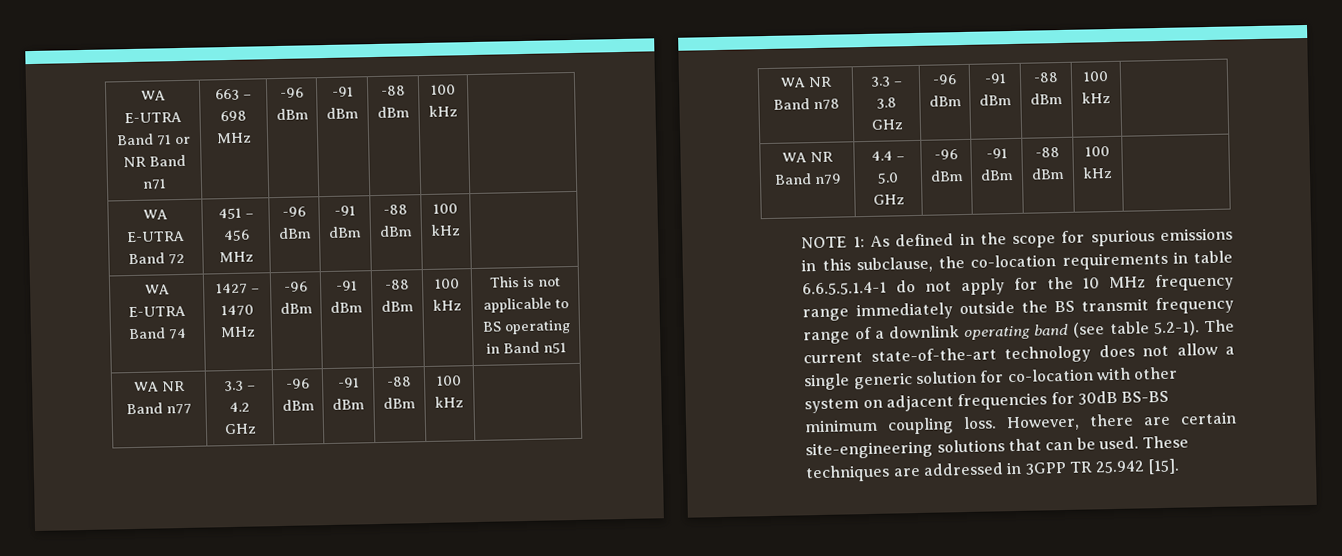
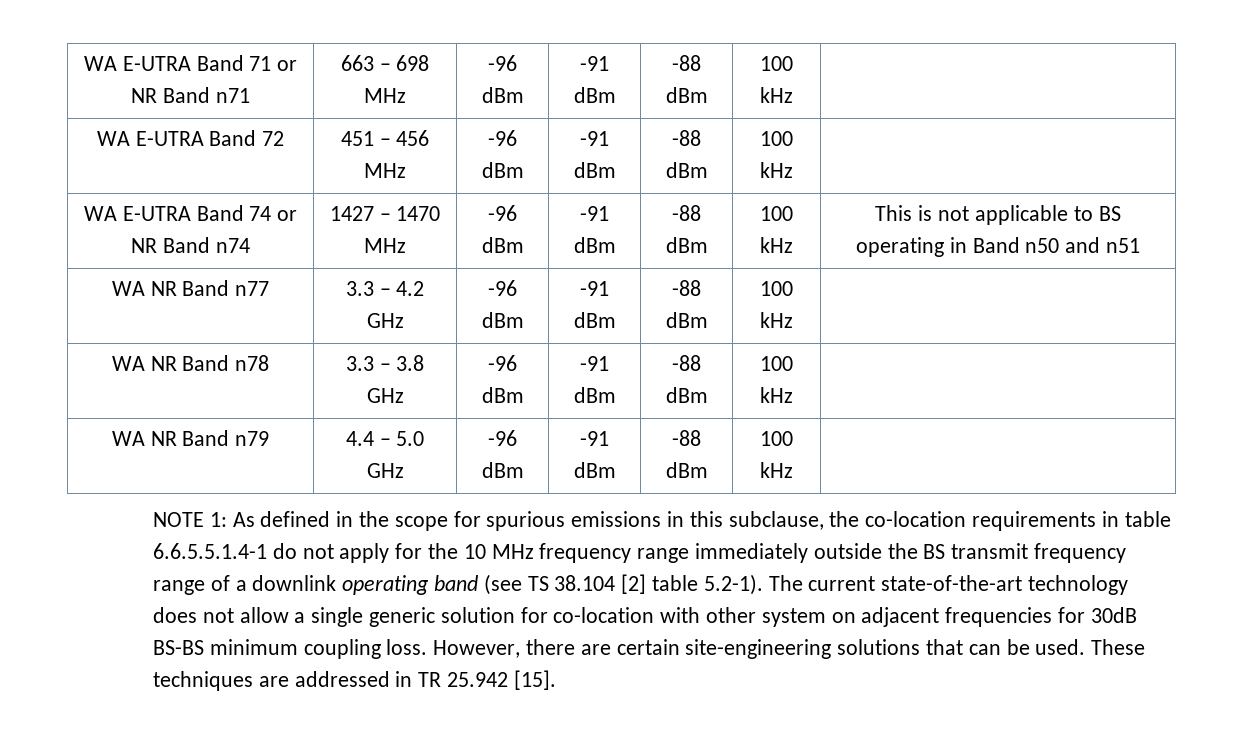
(187, 333) none -> [277,210,298,221] [131,237,250,253] or NR Band n74
(540, 347) none -> [1025,237,1101,253] n50 and
(1106, 330) none -> [527,574,647,594] TS 38.104 [2]
[1024,461,1067,475] 3GPP -> (413, 679) none

